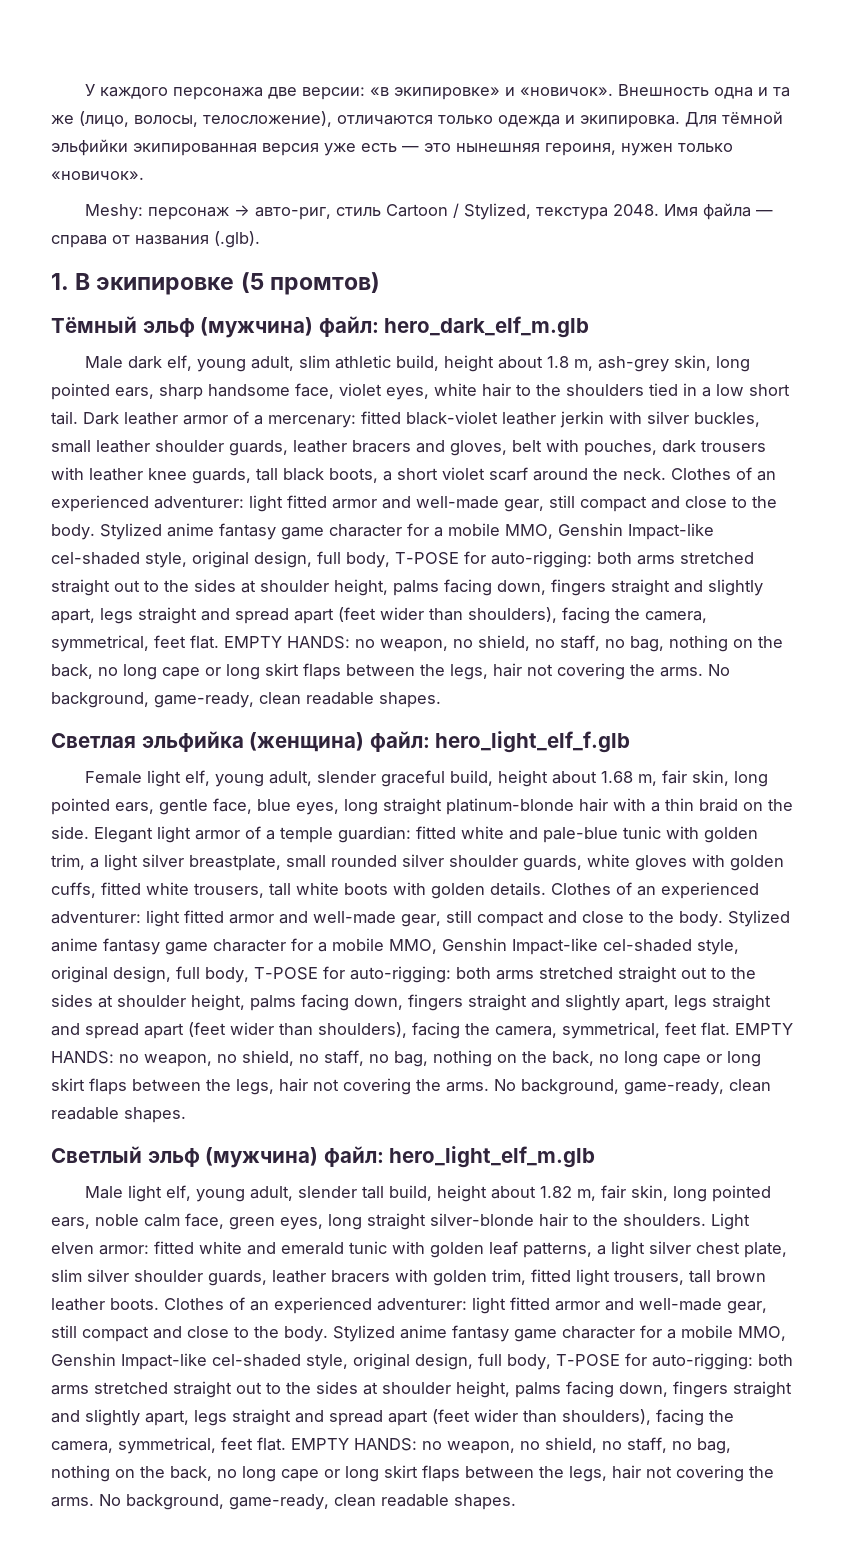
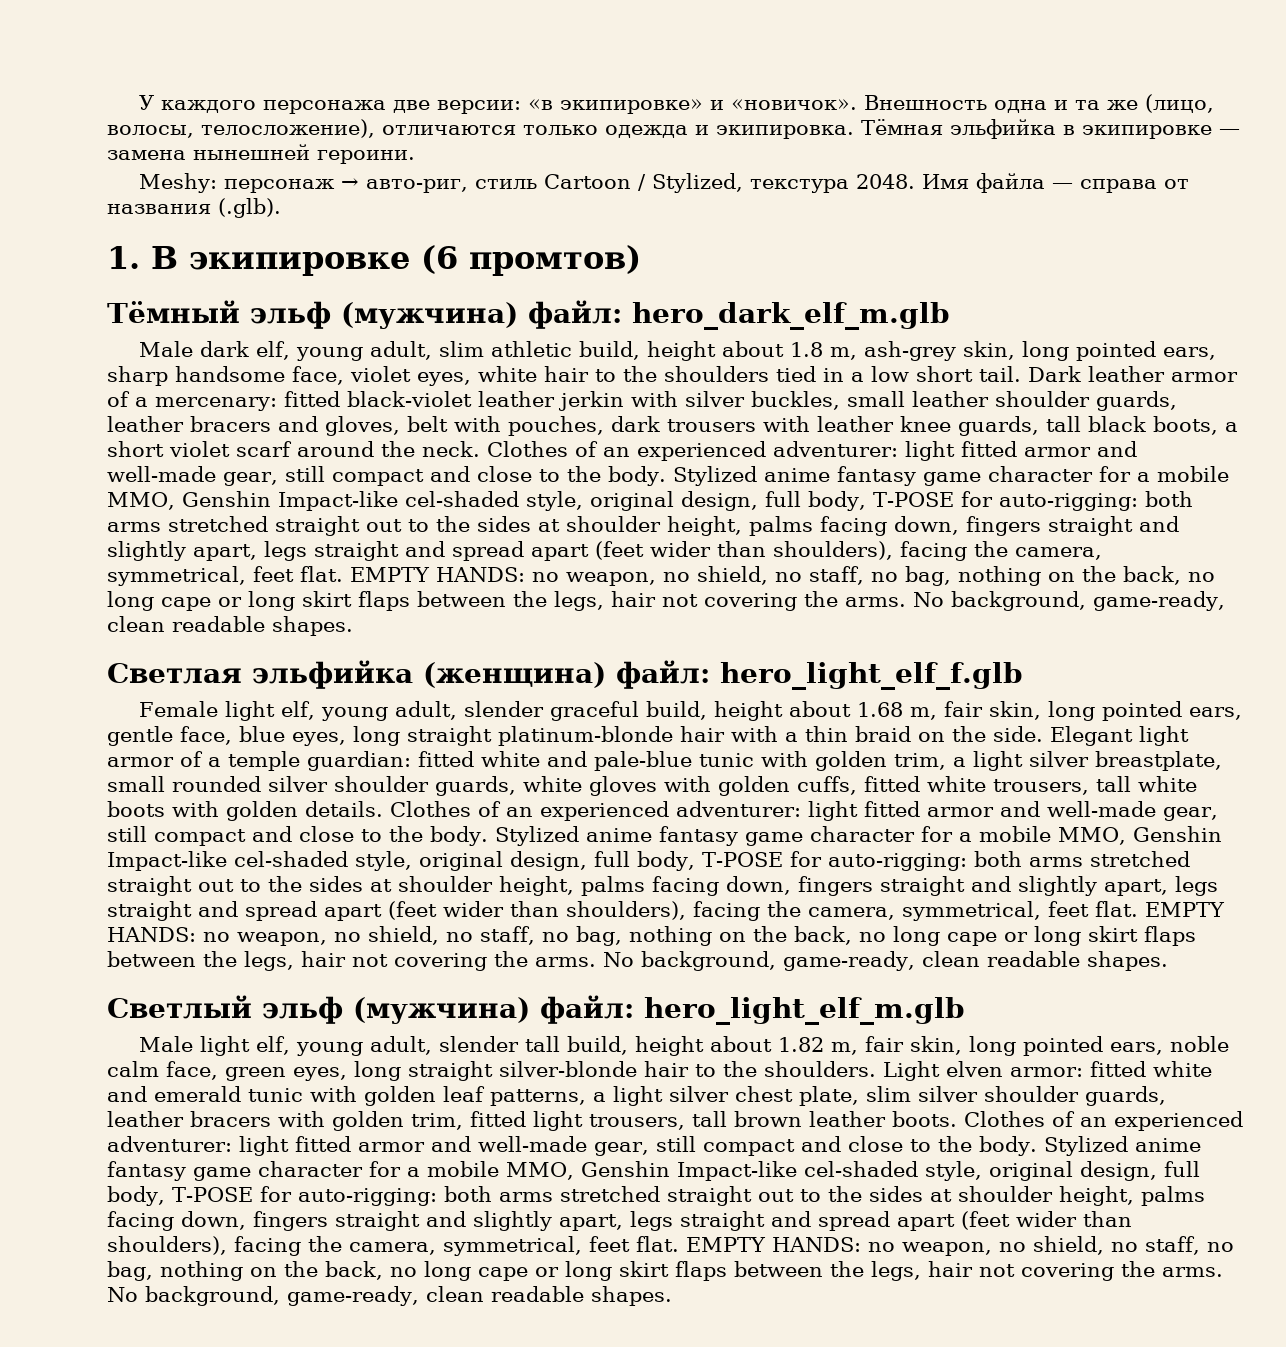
[685,111,783,127] [51,139,733,156] [51,171,144,180] Для тёмной эльфийки экипированная версия уже есть — это нынешняя героиня, нужен только «новичок». -> [861,119,1240,139] [107,144,415,164] Тёмная эльфийка в экипировке — замена нынешней героини.
[240,272,264,293] (5 -> [421,245,458,274] (6

